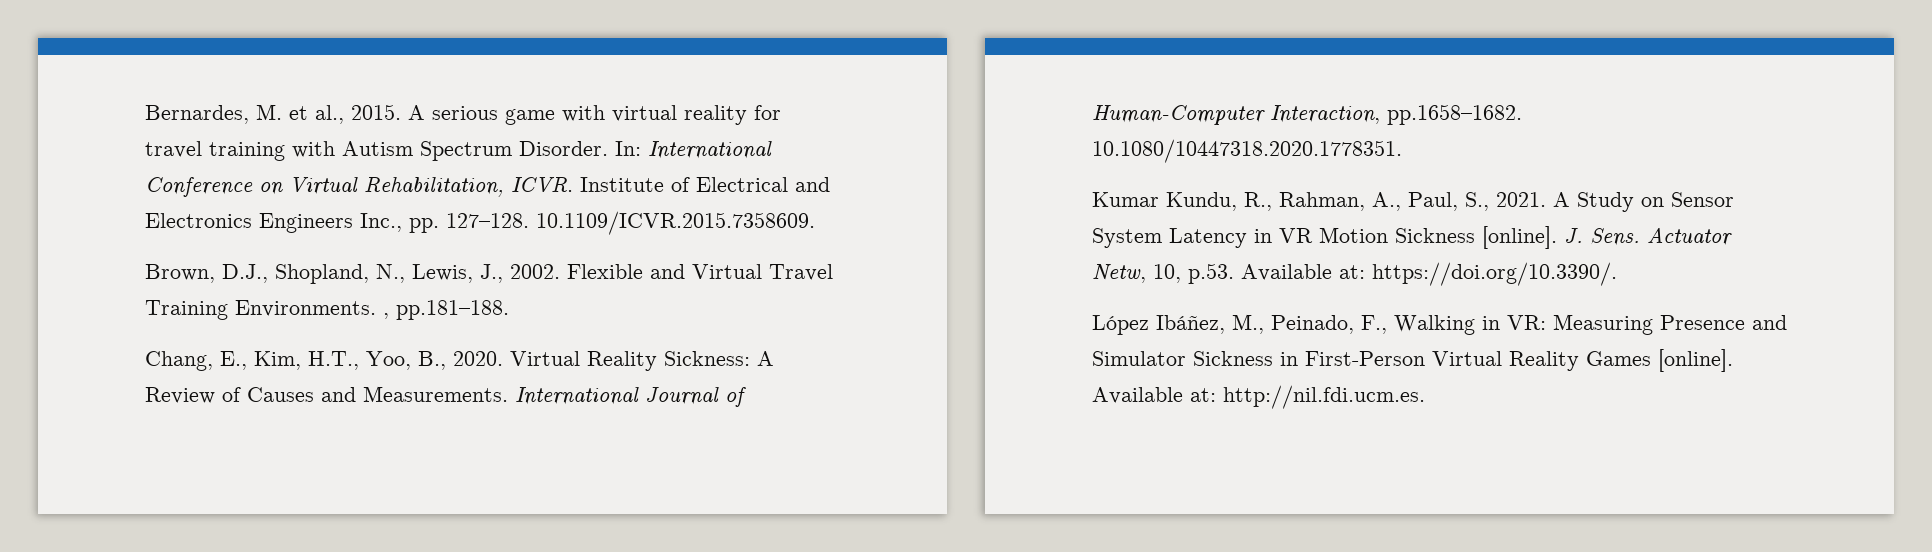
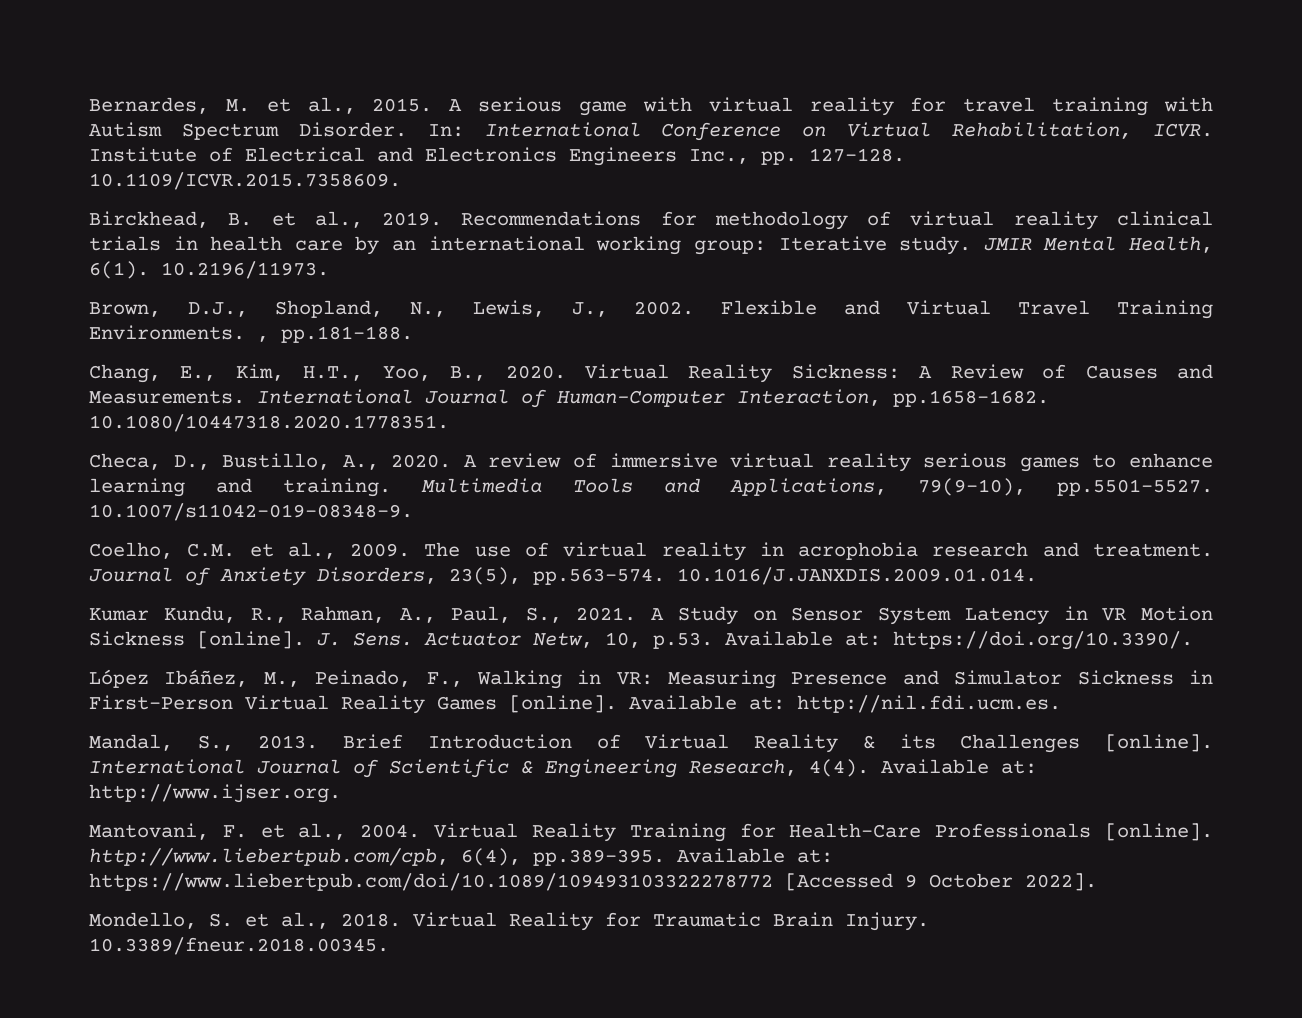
(815, 223) none -> [89,211,1213,230] [89,236,1214,255] [89,261,329,279] // Birckhead, B. et al., 2019. Recommendations for methodology of virtual reality clinical trials in health care by an international working group: Iterative study. JMIR Mental Health, 6(1). 10.2196/11973.
(1402, 151) none -> [89,453,1213,472] [89,478,1213,497] [89,503,413,521] [89,542,1214,561] [89,567,1037,586] // Checa, D., Bustillo, A., 2020. A review of immersive virtual reality serious games to enhance learning and training. Multimedia Tools and Applications, 79(9–10), pp.5501–5527. 10.1007/s11042-019-08348-9. // Coelho, C.M. et al., 2009. The use of virtual reality in acrophobia research and treatment. Journal of Anxiety Disorders, 23(5), pp.563–574. 10.1016/J.JANXDIS.2009.01.014.
(1425, 397) none -> [89,734,1213,753] [89,759,1037,778] [89,784,341,803] [89,823,1214,842] [89,848,833,866] [89,873,1097,891] [89,912,929,931] [89,937,389,955] // Mandal, S., 2013. Brief Introduction of Virtual Reality & its Challenges [online]. International Journal of Scientific & Engineering Research, 4(4). Available at: http://www.ijser.org. // Mantovani, F. et al., 2004. Virtual Reality Training for Health-Care Professionals [online]. http://www.liebertpub.com/cpb, 6(4), pp.389–395. Available at: https://www.liebertpub.com/doi/10.1089/109493103322278772 [Accessed 9 October 2022]. // Mondello, S. et al., 2018. Virtual Reality for Traumatic Brain Injury. 10.3389/fneur.2018.00345.

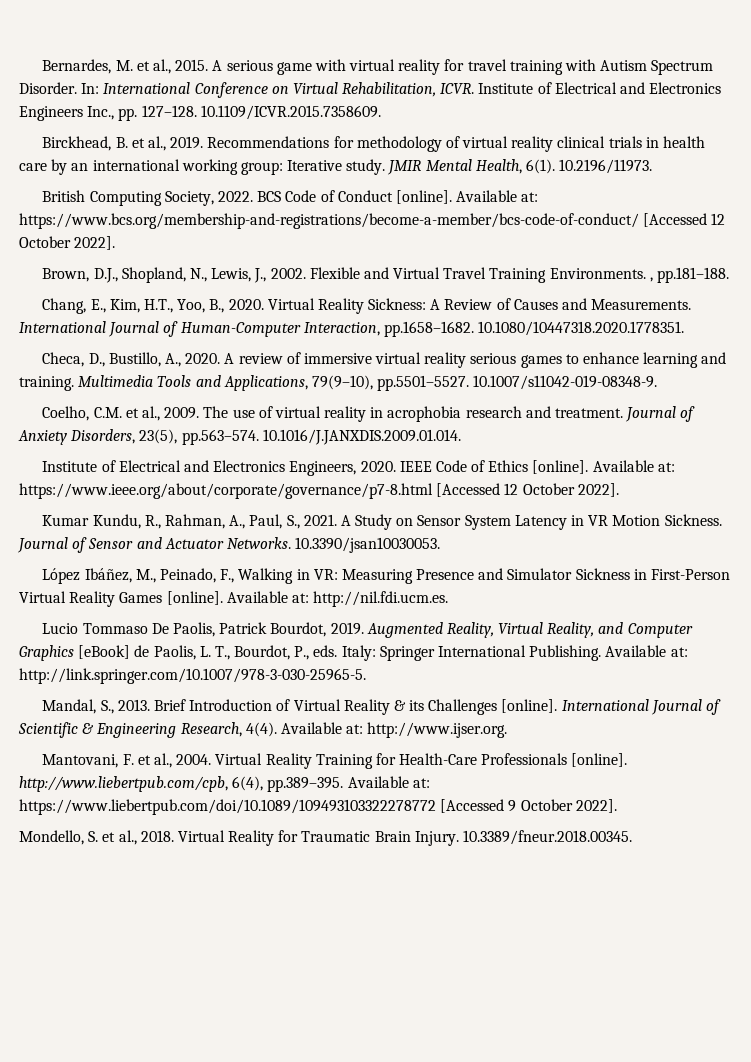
(329, 270) none -> [42,190,539,206] [19,213,726,229] [19,236,116,250] // British Computing Society, 2022. BCS Code of Conduct [online]. Available at: https://www.bcs.org/membership-and-registrations/become-a-member/bcs-code-of-conduct/ [Accessed 12 October 2022].
(1037, 576) none -> [42,460,675,476] [19,483,619,499] // Institute of Electrical and Electronics Engineers, 2020. IEEE Code of Ethics [online]. Available at: https://www.ieee.org/about/corporate/governance/p7-8.html [Accessed 12 October 2022].
[89,631,1193,650] Sickness [online]. J. Sens. Actuator Netw, 10, p.53. Available at: https://doi.org/10.3390/. -> [664,514,722,526] [17,537,441,553] Sickness. Journal of Sensor and Actuator Networks. 10.3390/jsan10030053.
(1061, 704) none -> [42,622,693,638] [19,645,688,661] [19,668,366,684] // Lucio Tommaso De Paolis, Patrick Bourdot, 2019. Augmented Reality, Virtual Reality, and Computer Graphics [eBook] de Paolis, L. T., Bourdot, P., eds. Italy: Springer International Publishing. Available at: http://link.springer.com/10.1007/978-3-030-25965-5.

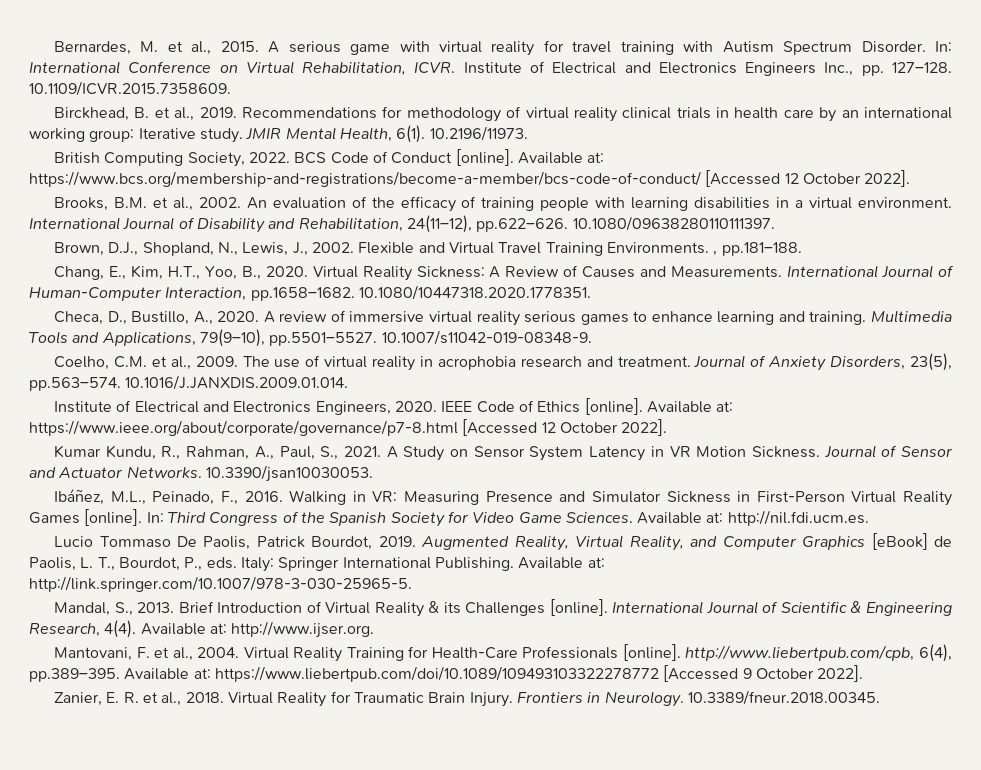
(116, 243) none -> [54,196,953,212] [29,215,775,233] // Brooks, B.M. et al., 2002. An evaluation of the efficacy of training people with learning disabilities in a virtual environment. International Journal of Disability and Rehabilitation, 24(11–12), pp.622–626. 10.1080/09638280110111397.
[42,568,156,584] López Ibáñez, M., -> [54,489,146,505] Ibáñez, M.L.,
(235, 576) none -> [244,491,283,502] 2016.
(223, 598) none -> [146,511,633,527] In: Third Congress of the Spanish Society for Video Game Sciences.
[19,830,99,845] Mondello, S. -> [54,692,139,706] Zanier, E. R.
(459, 838) none -> [516,691,684,707] Frontiers in Neurology.

